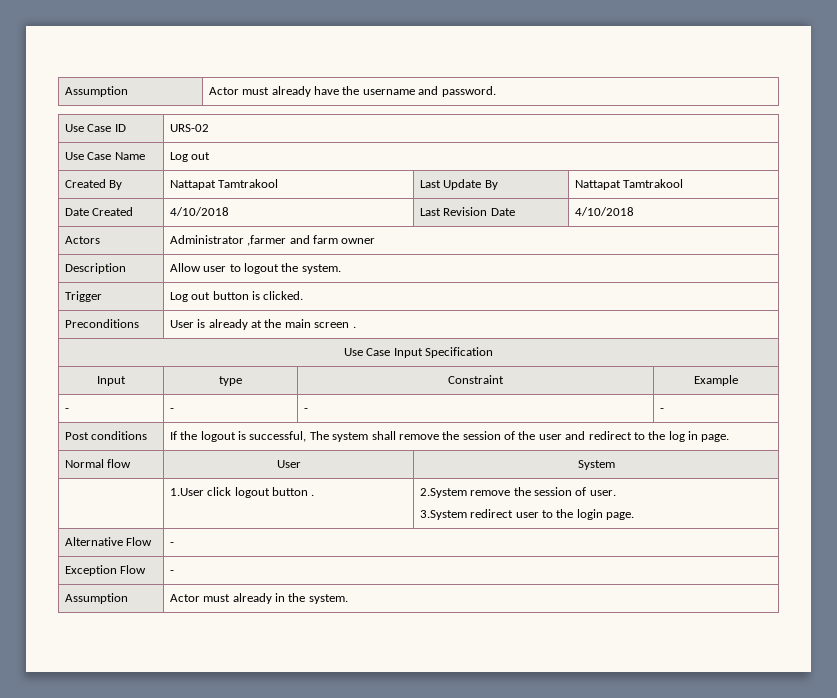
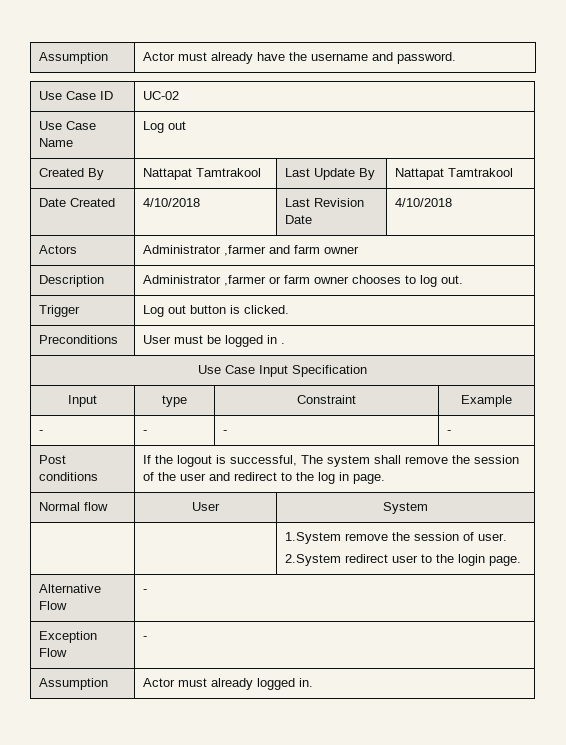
[169,124,209,132] URS-02 -> [142,91,179,100] UC-02
[169,263,341,274] Allow user to logout the system. -> [142,275,463,287] Administrator ,farmer or farm owner chooses to log out.
[197,319,350,330] is already at the main screen -> [173,335,277,347] must be logged in
[169,487,315,498] [419,488,467,498] 1.User click logout button . | 2.System -> [284,532,341,544] | 1.System
[419,510,467,520] 3.System -> [284,554,341,566] 2.System
[275,593,348,604] in the system. -> [256,678,313,690] logged in.

